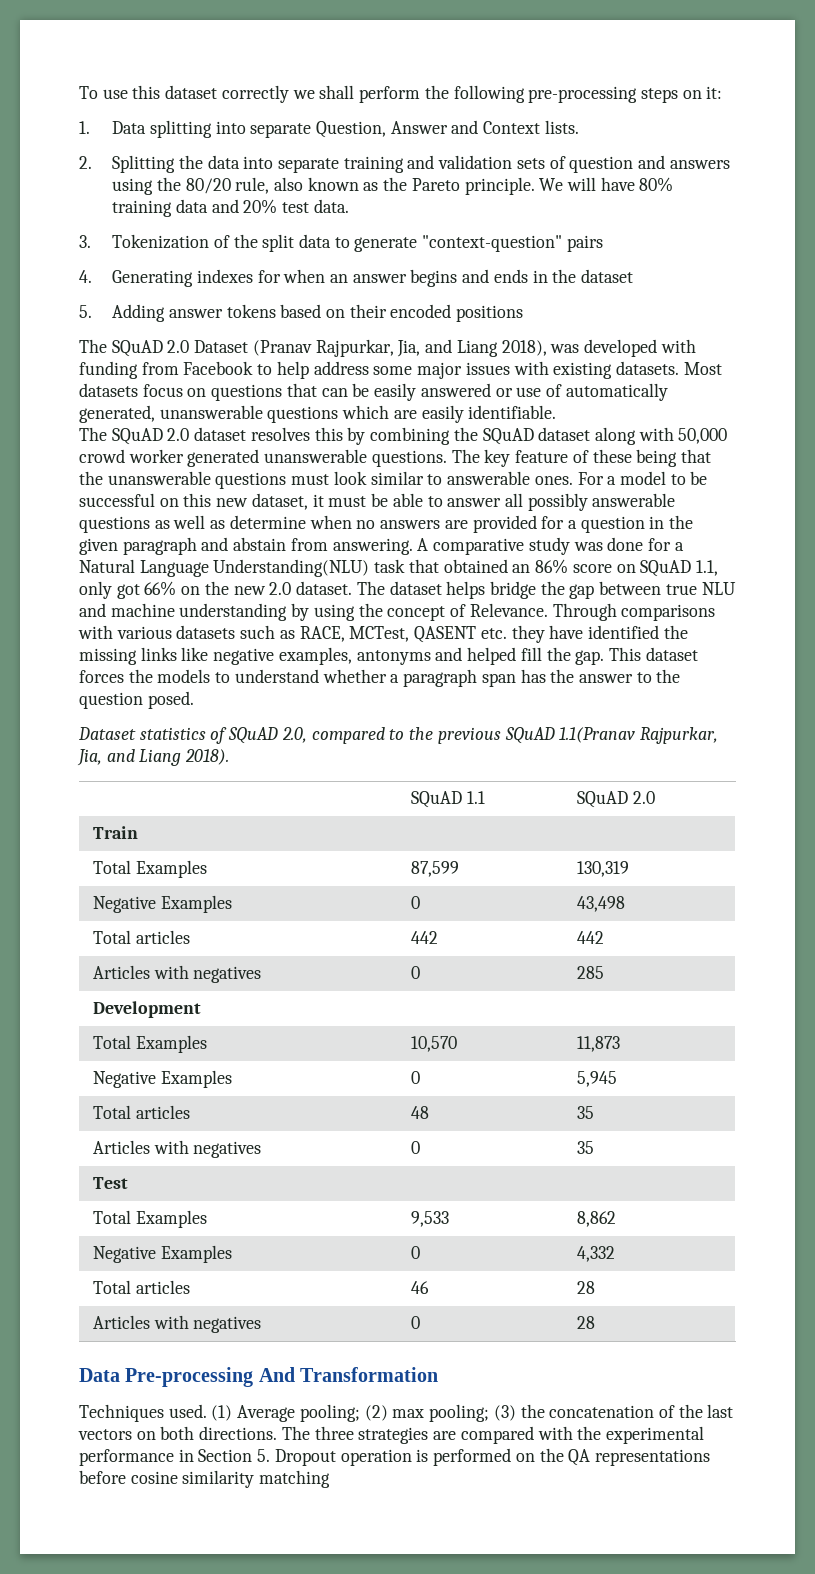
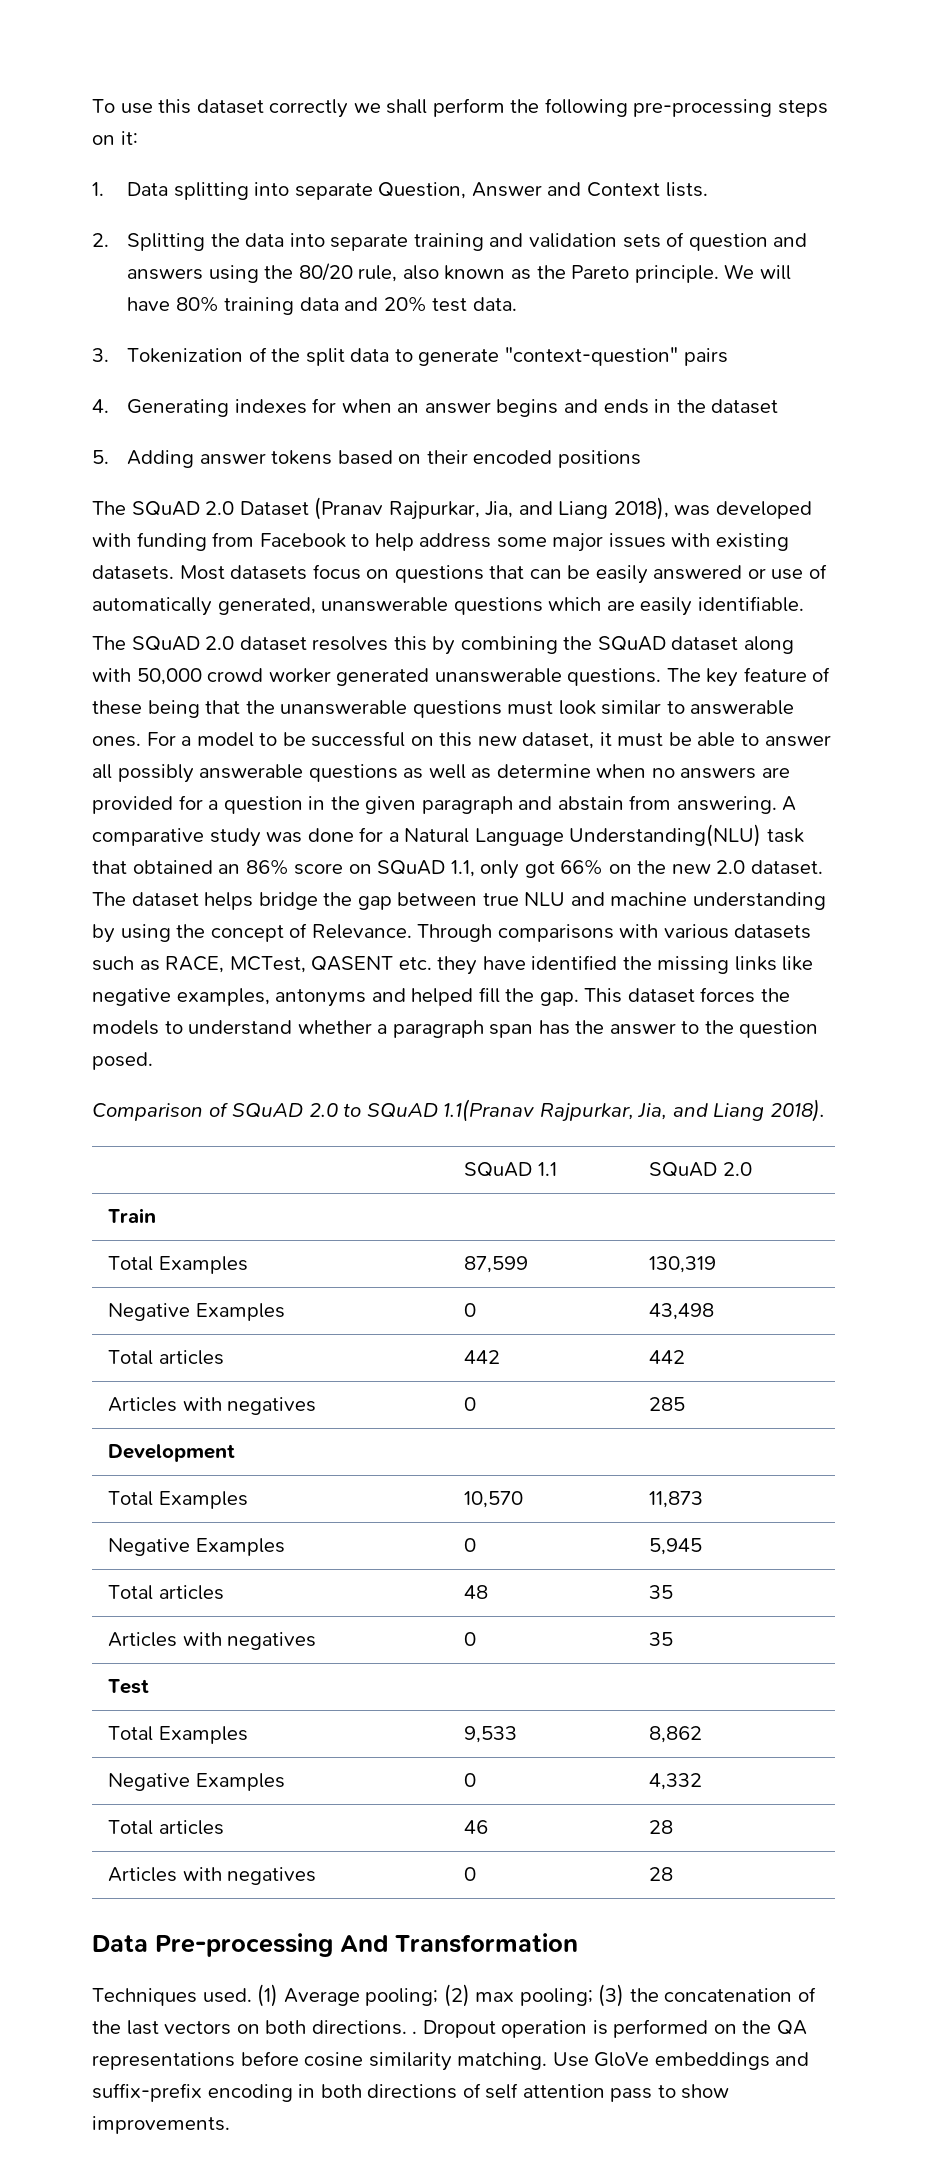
[78,727,501,744] Dataset statistics of SQuAD 2.0, compared to the previous -> [92,1102,362,1121] Comparison of SQuAD 2.0 to
[281,1426,704,1444] [79,1449,271,1466] The three strategies are compared with the experimental performance in Section 5. -> [412,2031,418,2034] .
[259,1470,331,1488] matching -> [457,2052,810,2070] [92,2083,730,2102] [92,2116,230,2134] matching. Use GloVe embeddings and suffix-prefix encoding in both directions of self attention pass to show improvements.

